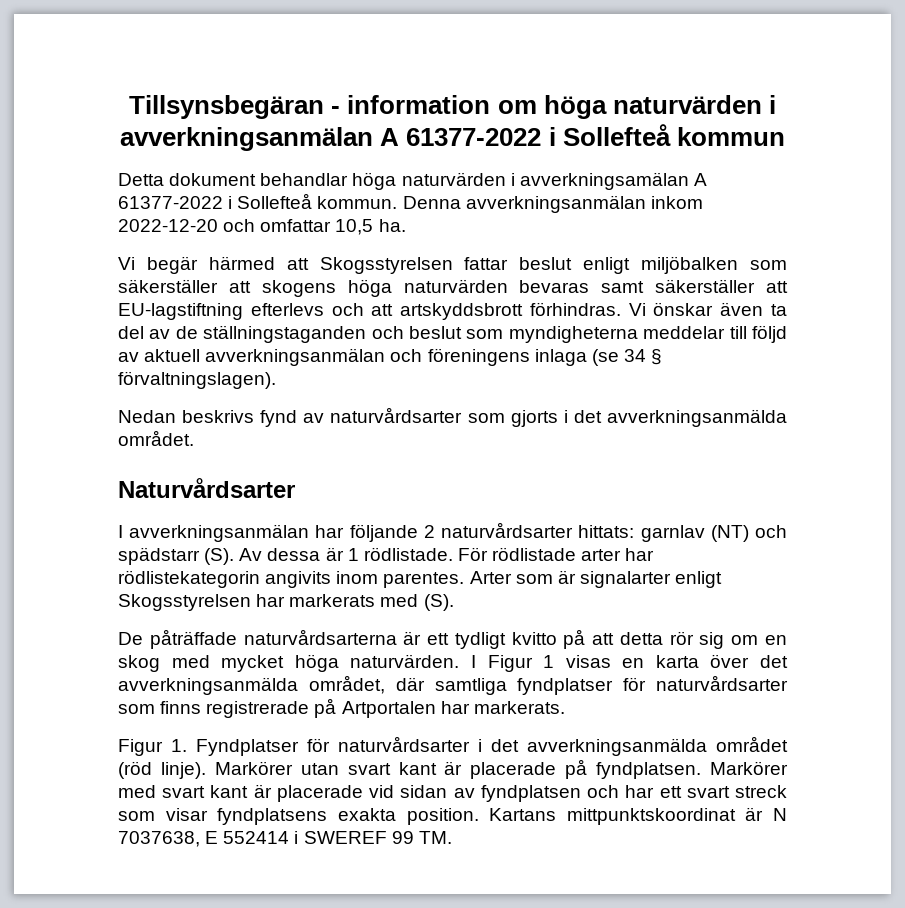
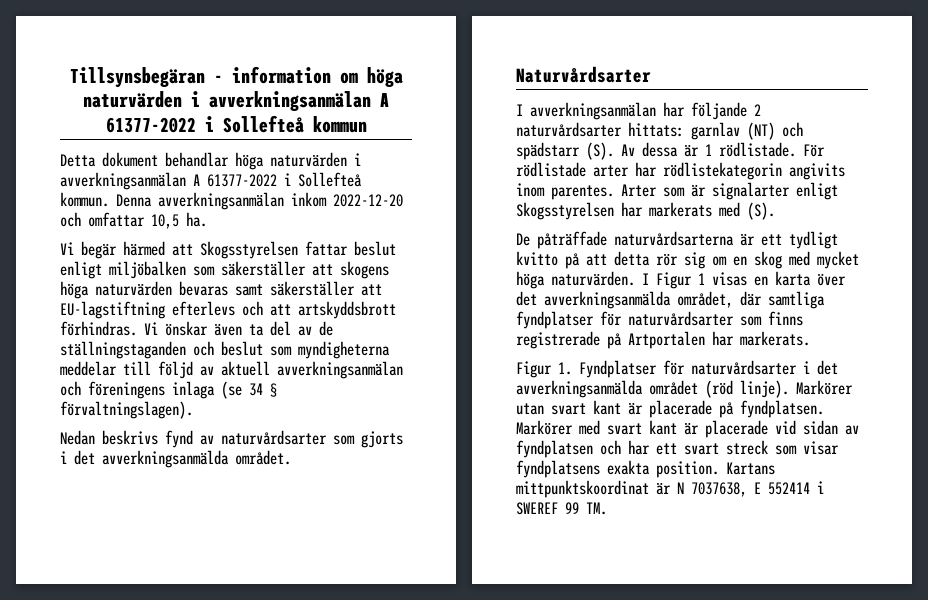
[519,172,689,190] avverkningsamälan -> [60,172,186,190] avverkningsanmälan

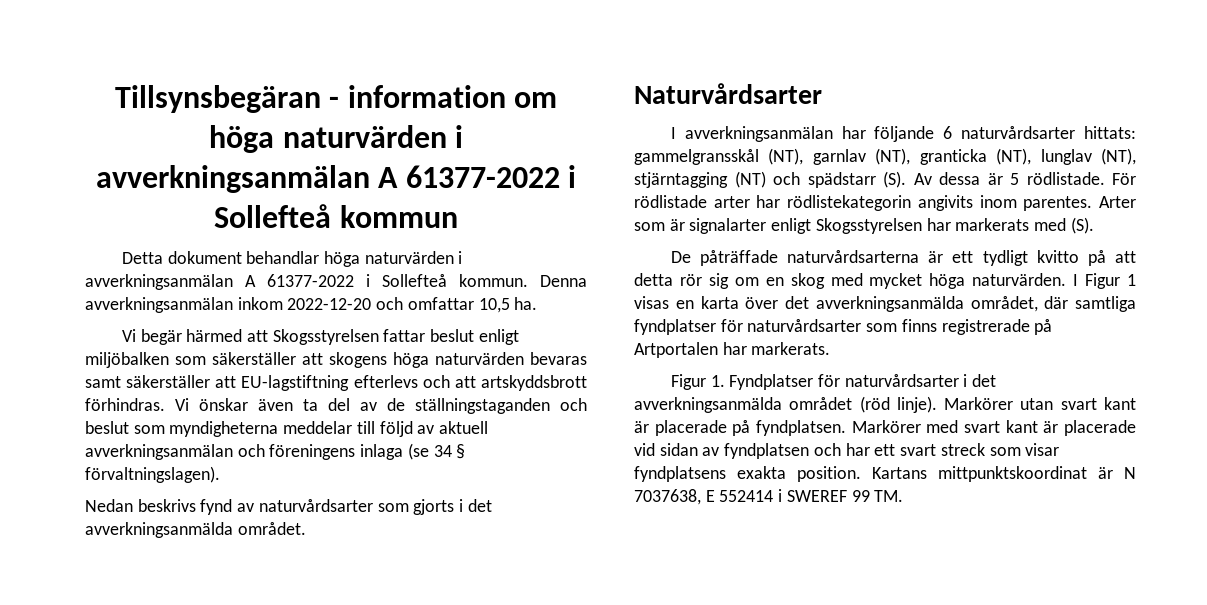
[754,104,761,116] 2 -> [943,126,953,139] 6
[691,122,740,140] garnlav -> [634,148,1136,165] [634,172,728,188] gammelgransskål (NT), garnlav (NT), granticka (NT), lunglav (NT), stjärntagging
[705,144,712,156] 1 -> [1010,173,1019,185] 5

